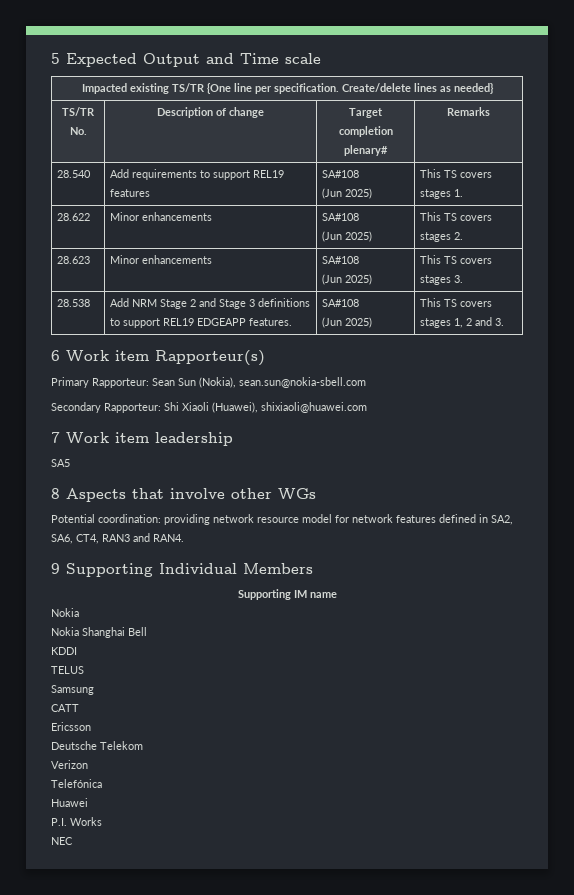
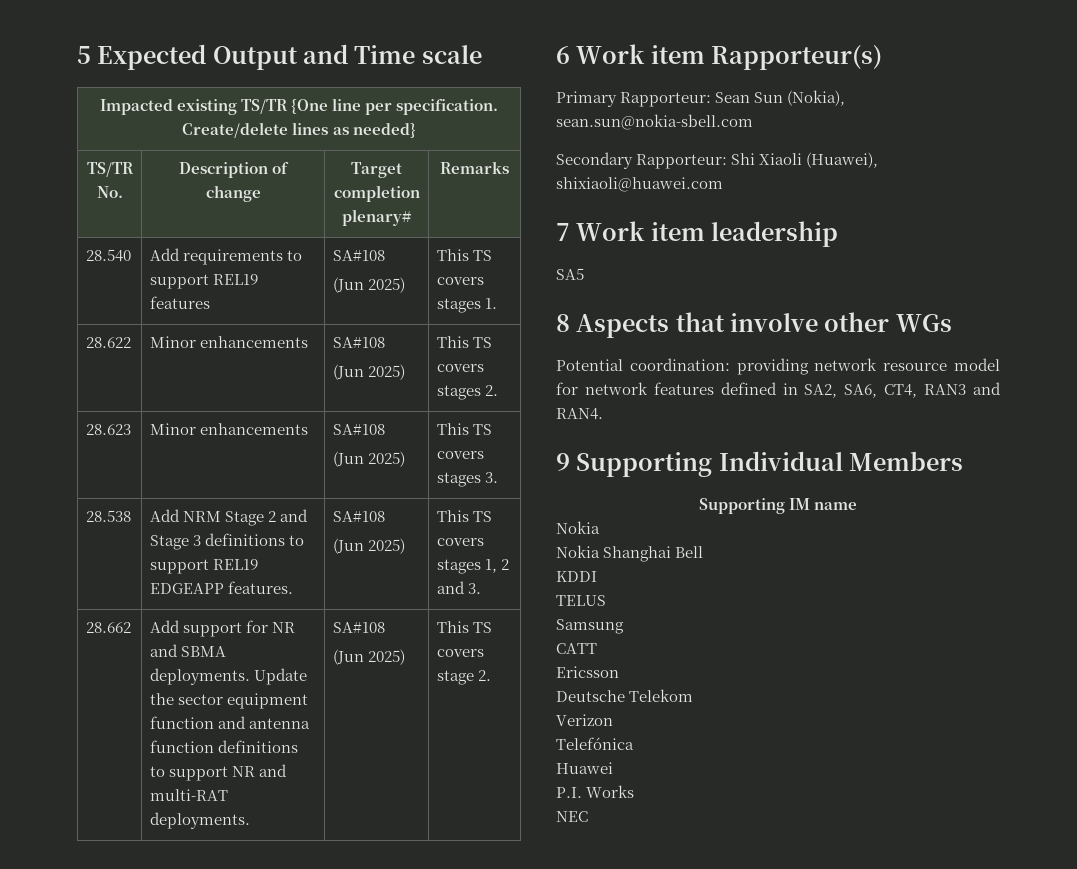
(504, 322) none -> [85,622,131,633] [149,620,295,637] [149,644,226,657] [149,668,307,685] [149,693,308,709] [149,716,310,729] [149,740,298,753] [149,764,287,781] [149,789,228,801] [149,812,250,829] [332,622,385,633] [332,649,405,665] [436,621,492,633] [436,649,484,657] [436,670,491,685] // 28.662 | Add support for NR and SBMA deployments. Update the sector equipment function and antenna function definitions to support NR and multi-RAT deployments. | SA#108 // (Jun 2025) | This TS covers stage 2.

